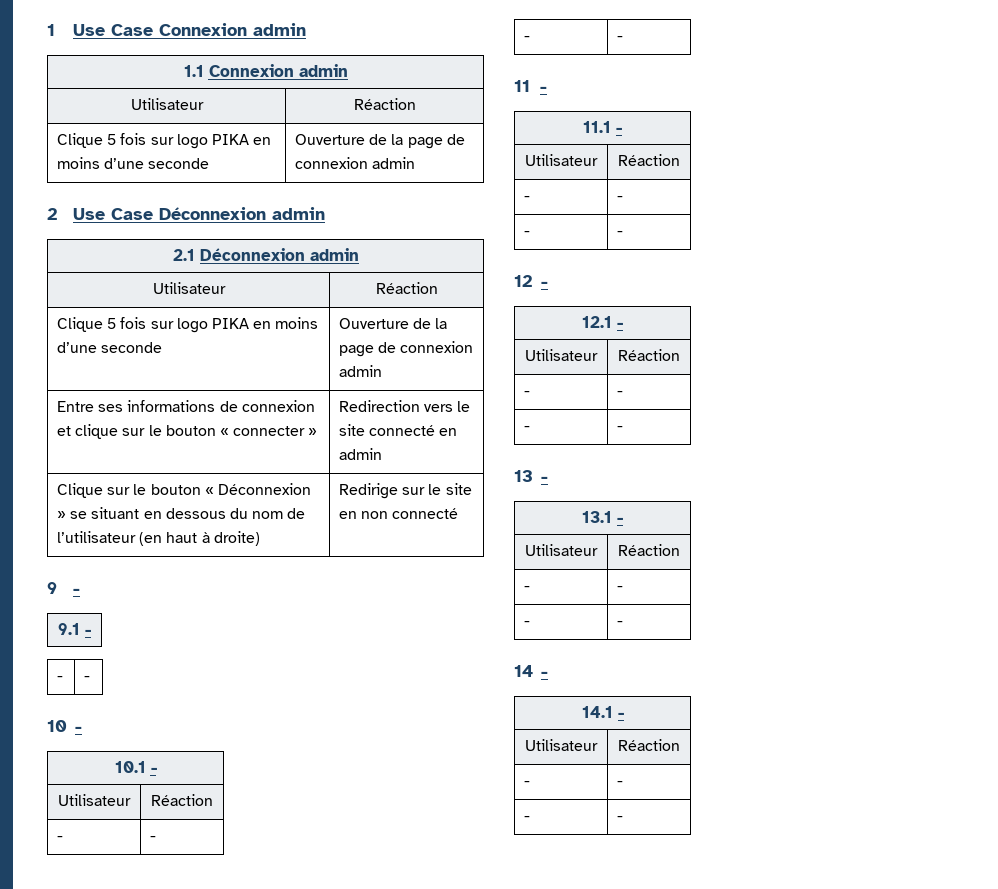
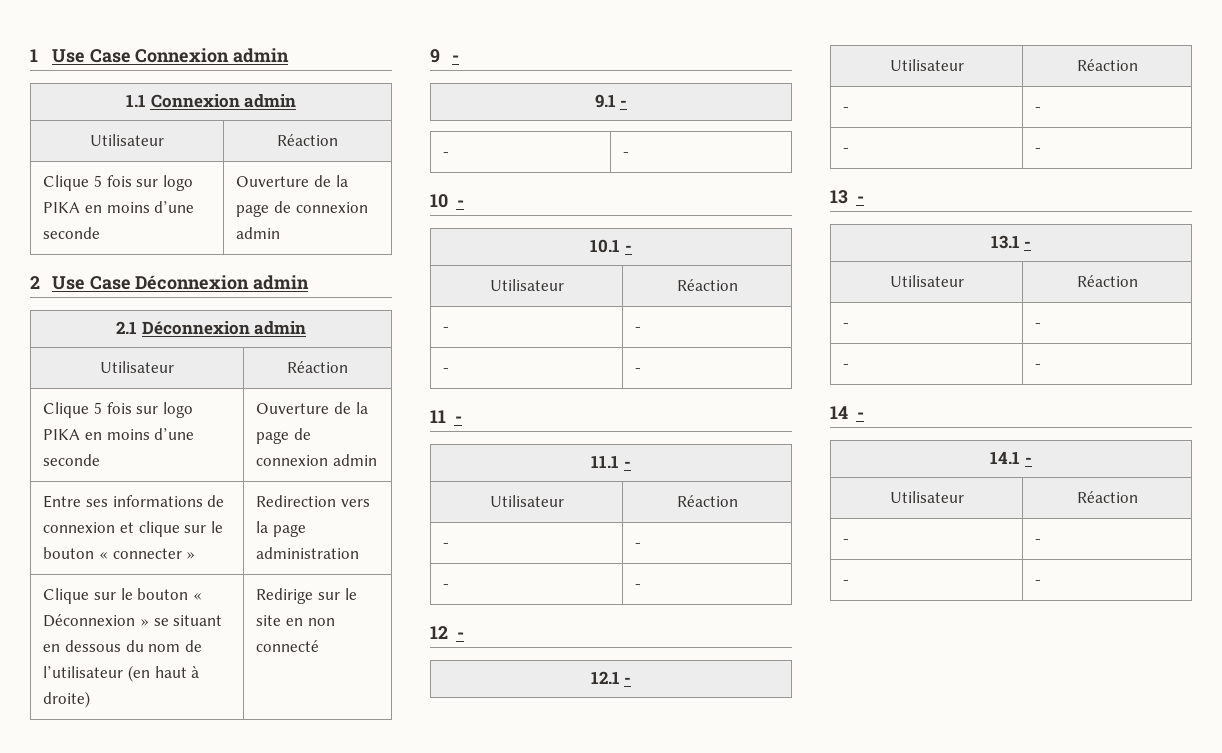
[457,401,471,412] [339,424,458,436] [339,448,383,460] le site connecté en admin -> [256,521,307,537] [256,547,360,559] la page administration

